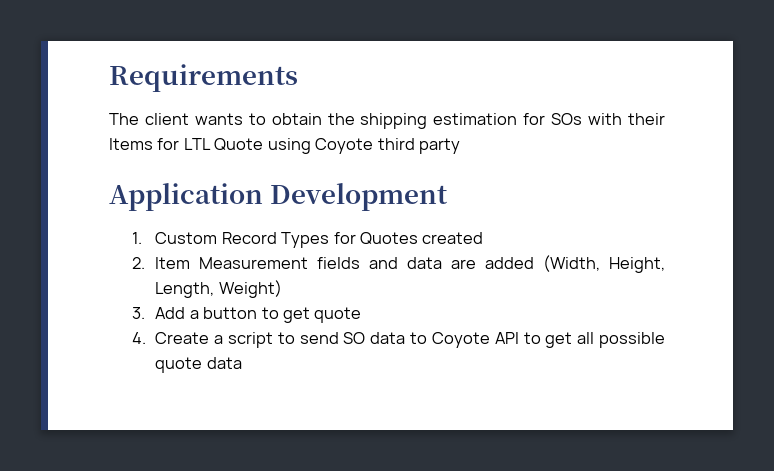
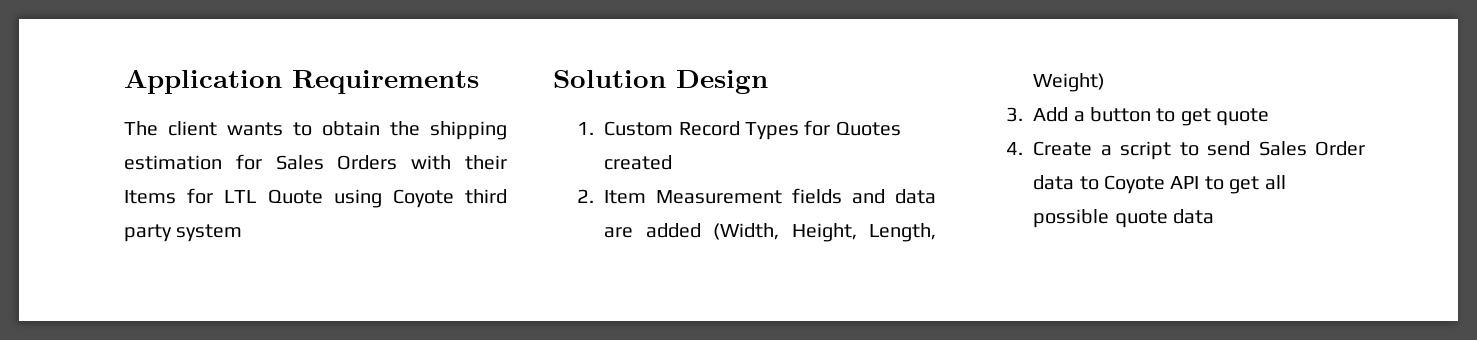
(109, 78) none -> [124,69,282,94] Application
[551,113,583,125] SOs -> [275,155,398,170] Sales Orders
[109,183,449,211] // Application Development -> [176,224,243,242] [553,70,768,94] system // Solution Design
[343,332,366,344] SO -> [1258,141,1365,156] Sales Order

